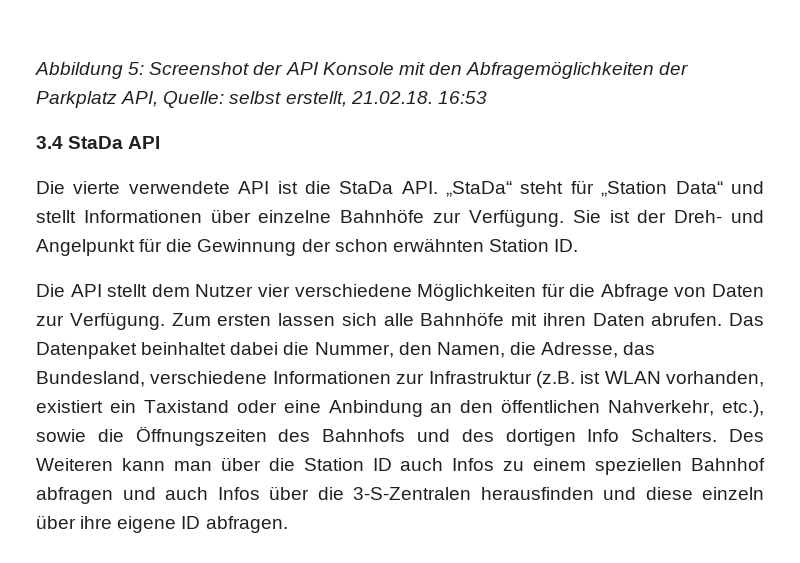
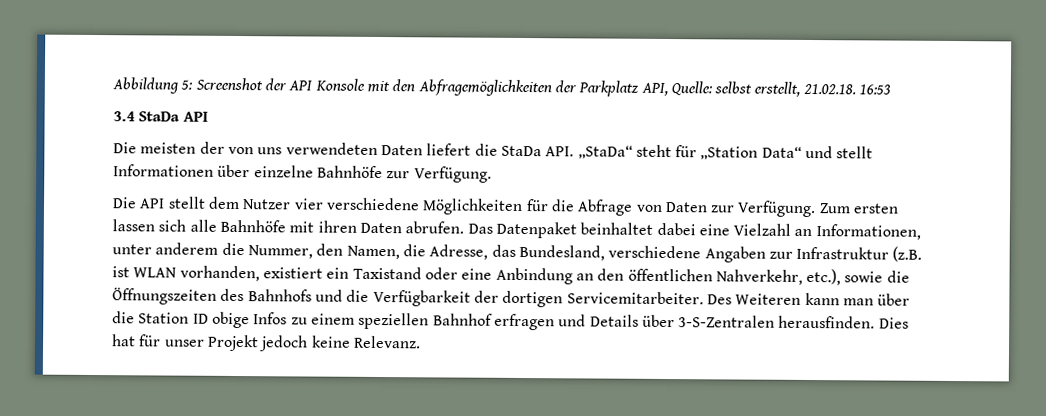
[73,181,298,194] vierte verwendete API ist -> [140,141,472,156] meisten der von uns verwendeten Daten liefert
[572,210,765,223] [36,238,579,256] Sie ist der Dreh- und Angelpunkt für die Gewinnung der schon erwähnten Station ID. -> (492, 174) none
(279, 348) none -> [698,223,921,240] [112,242,219,255] eine Vielzahl an Informationen, unter anderem
[272,371,391,384] Informationen -> [704,246,766,263] Angaben
[461,429,718,446] des dortigen Info Schalters. -> [346,289,704,308] die Verfügbarkeit der dortigen Servicemitarbeiter.
[400,458,444,471] auch -> [211,311,250,329] obige
[36,486,764,504] [36,515,288,533] abfragen und auch Infos über die 3-S-Zentralen herausfinden und diese einzeln über ihre eigene ID abfragen. -> [493,313,909,331] [112,334,421,352] erfragen und Details über 3-S-Zentralen herausfinden. Dies hat für unser Projekt jedoch keine Relevanz.

